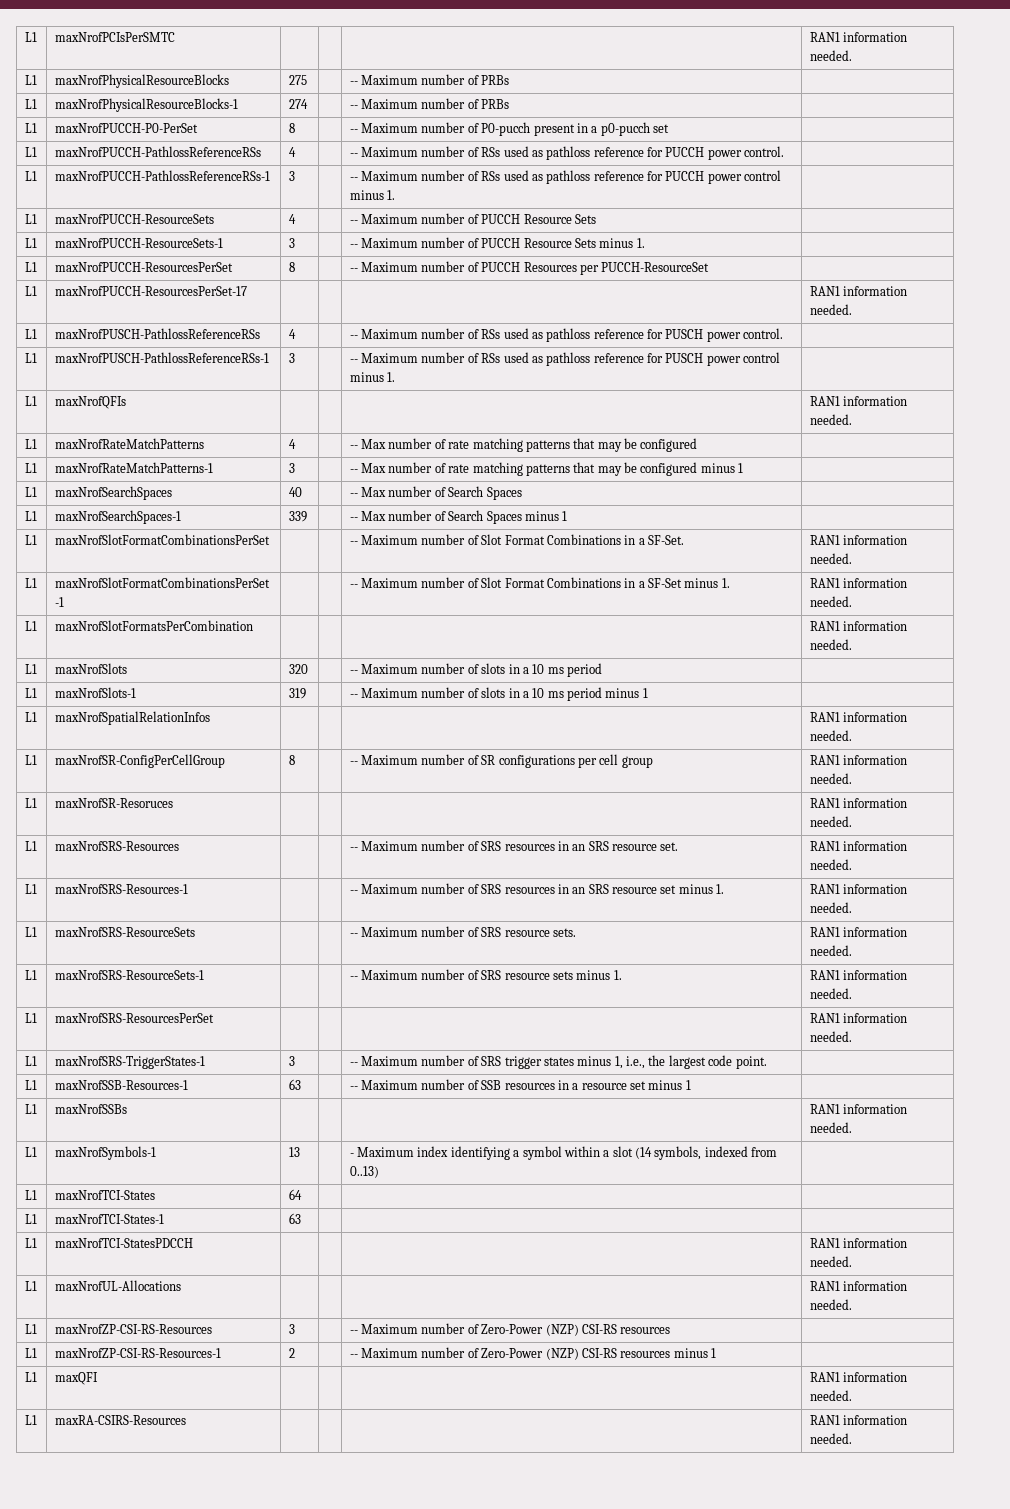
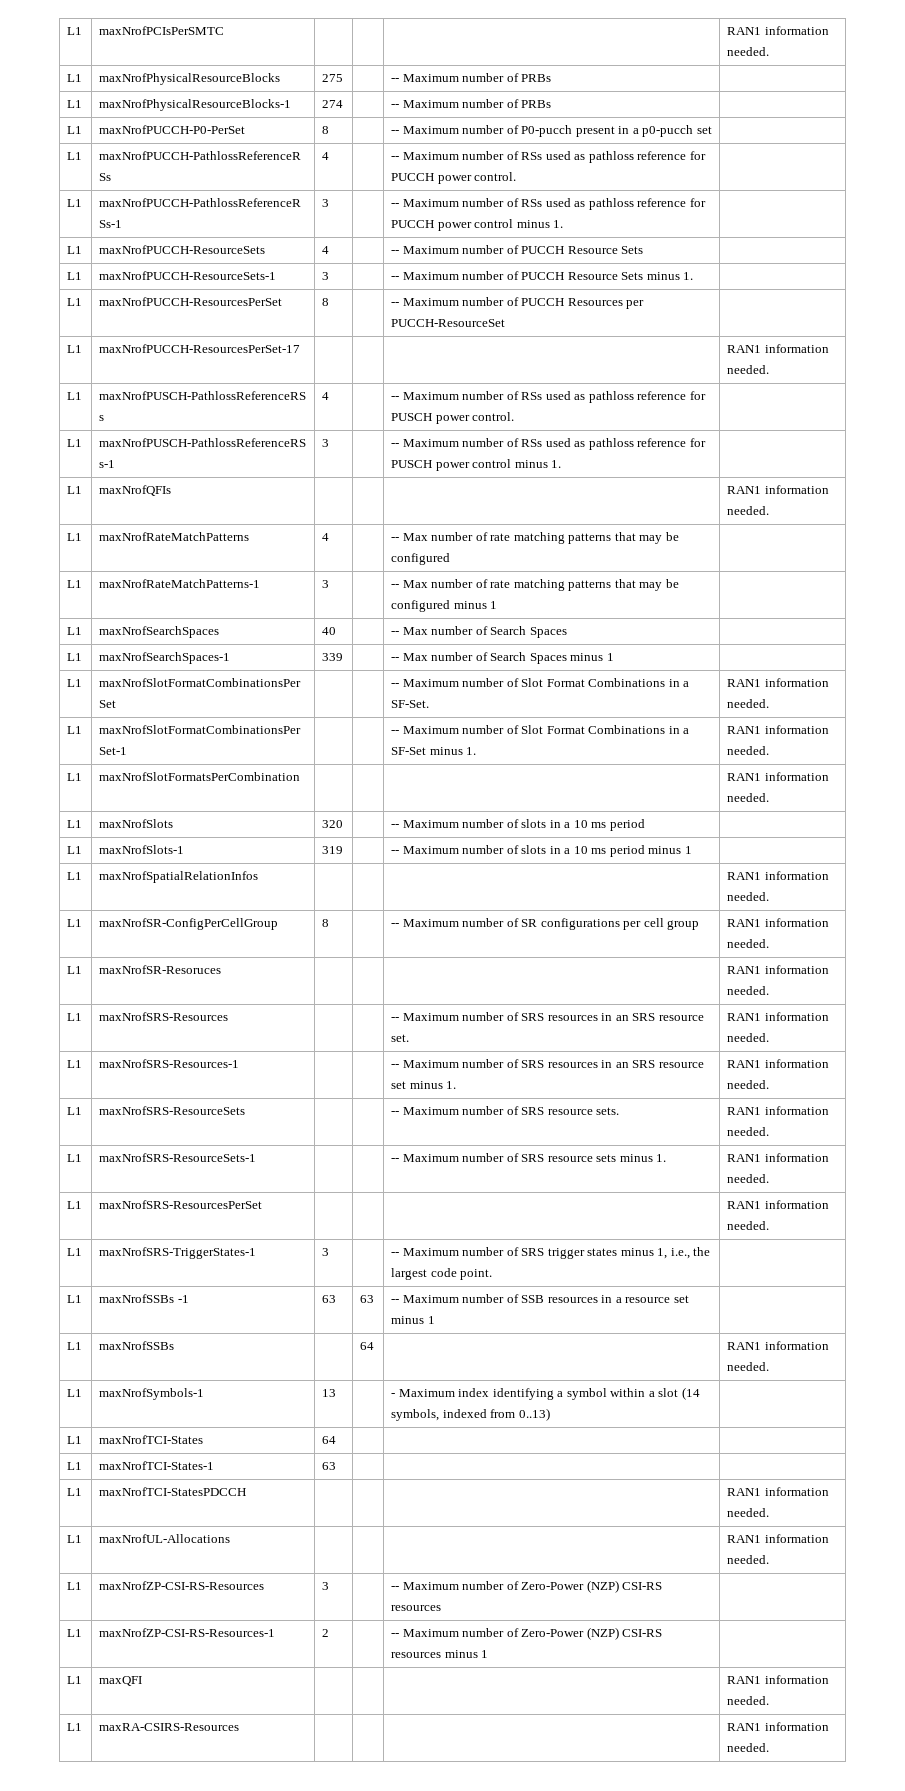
[54,1080,188,1090] [288,1079,301,1090] maxNrofSSB-Resources-1 | 63 | -> [99,1294,189,1303] [322,1295,337,1303] [360,1295,375,1303] maxNrofSSBs -1 | 63 | 63
(127, 1109) none -> [360,1342,375,1350] 64

